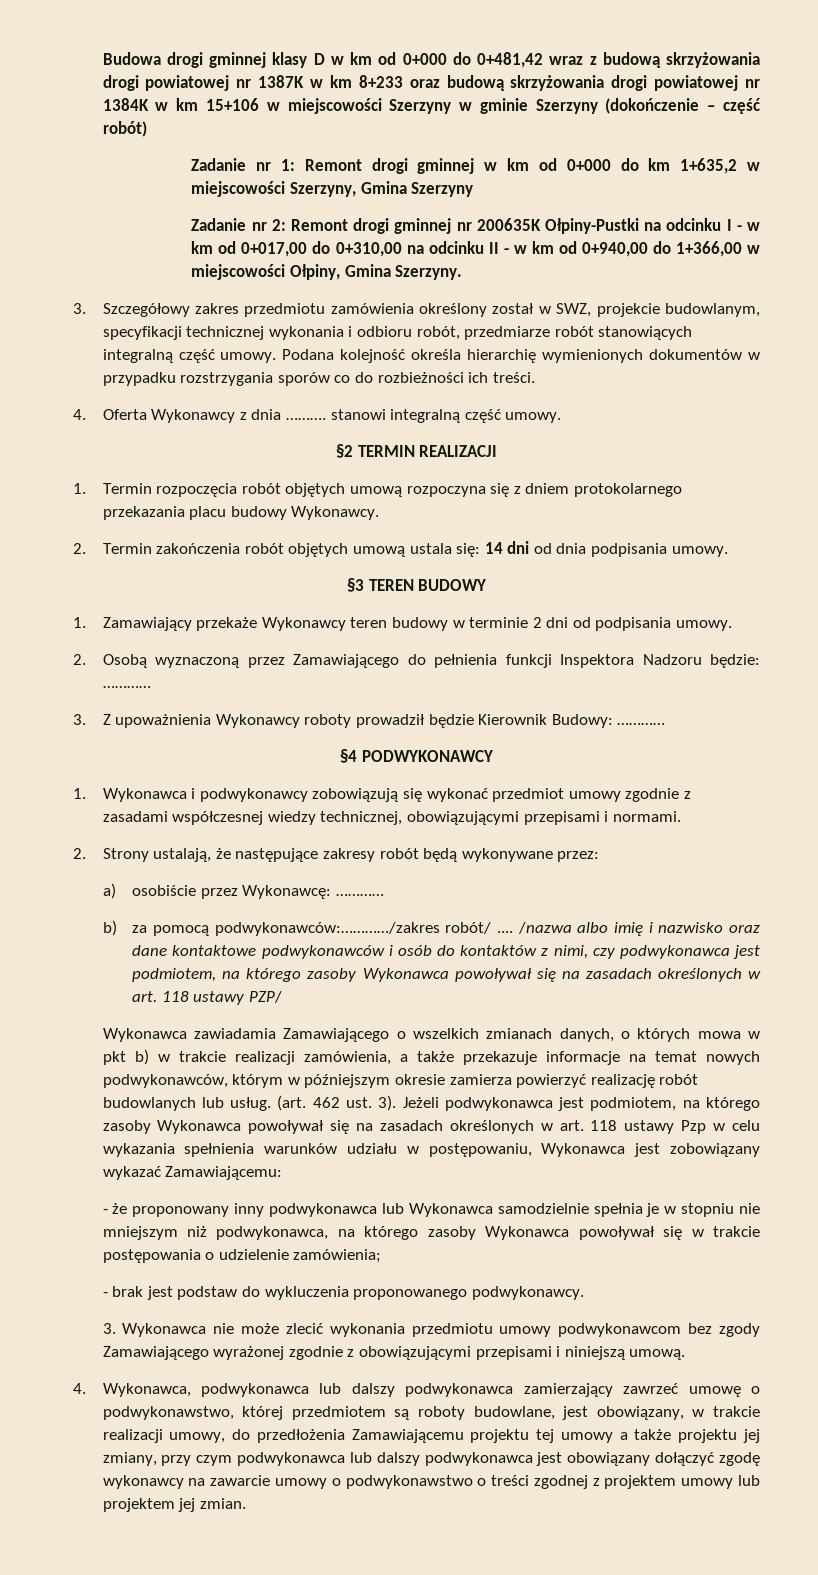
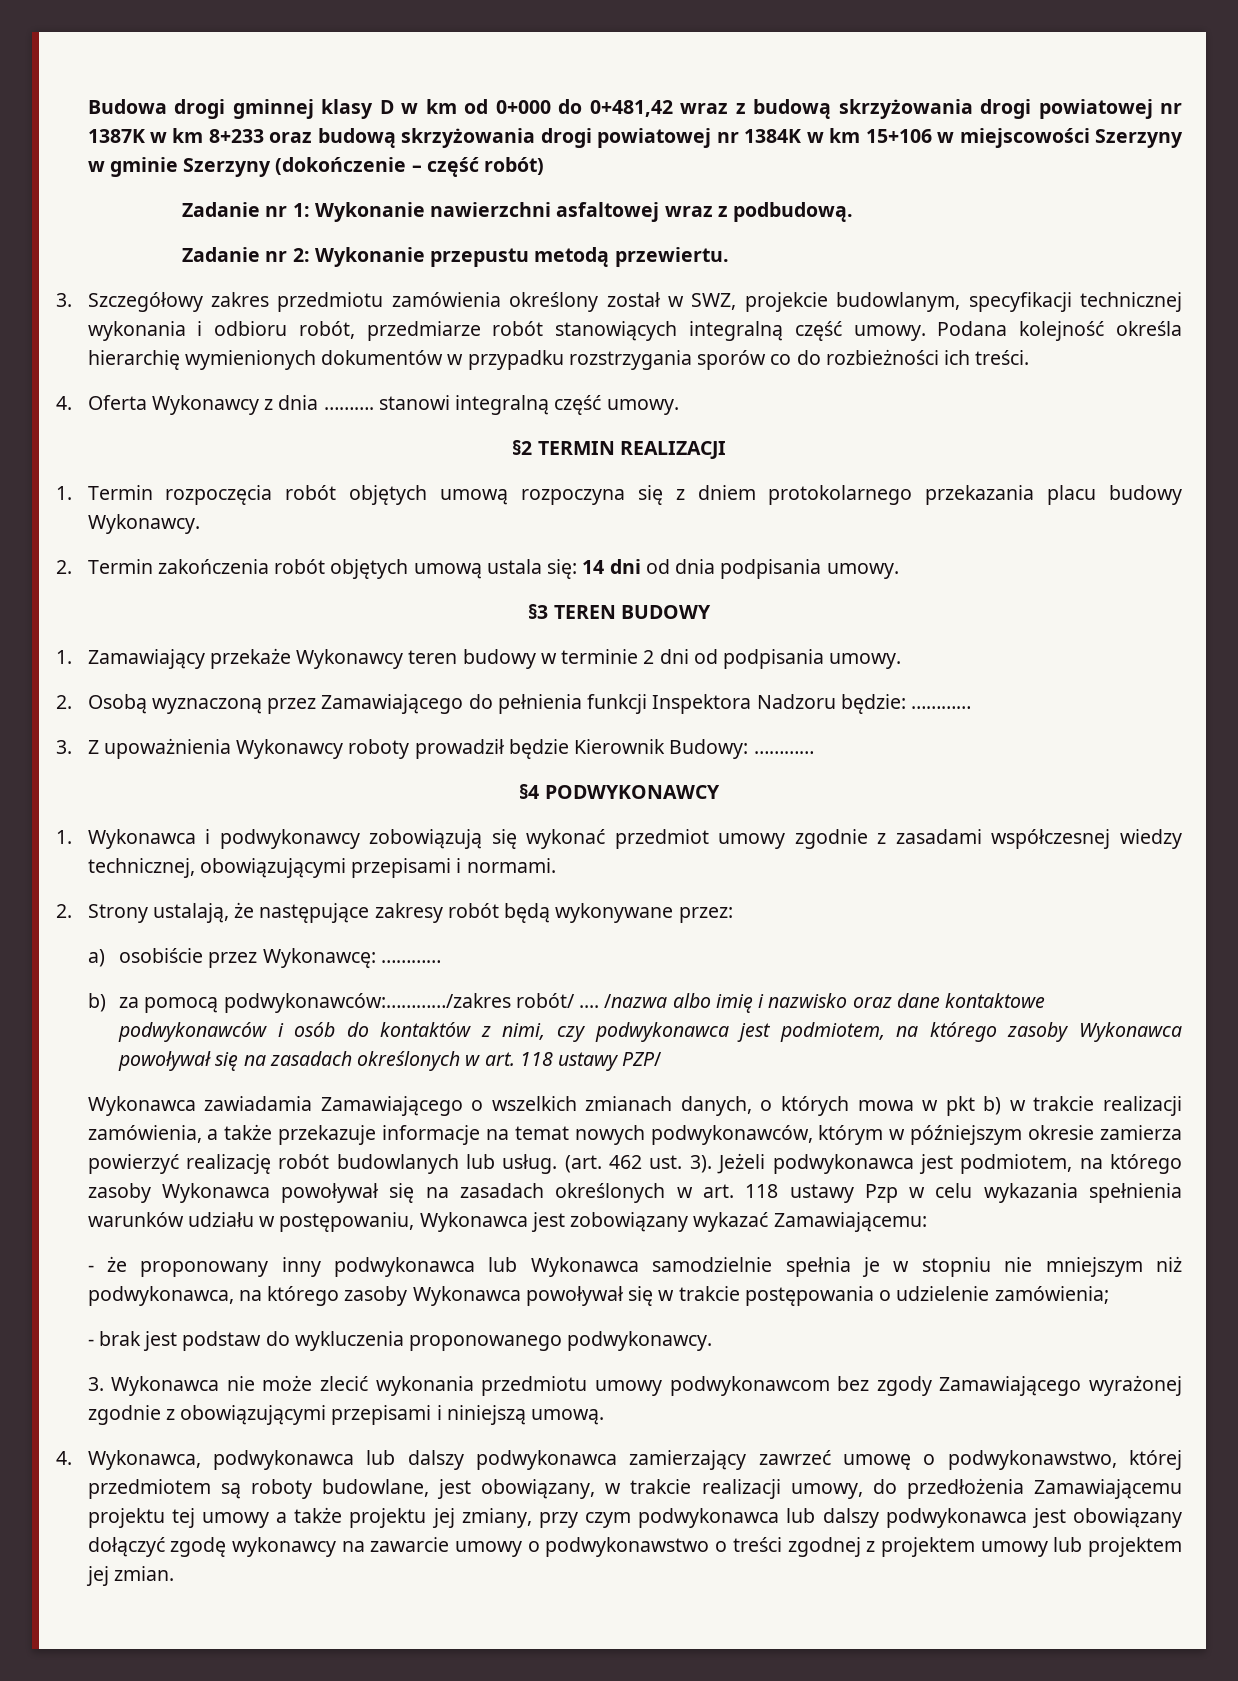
[304,158,761,174] [191,181,474,197] [191,218,760,234] [191,241,760,257] [191,264,463,280] Remont drogi gminnej w km od 0+000 do km 1+635,2 w miejscowości Szerzyny, Gmina Szerzyny // Zadanie nr 2: Remont drogi gminnej nr 200635K Ołpiny-Pustki na odcinku I - w km od 0+017,00 do 0+310,00 na odcinku II - w km od 0+940,00 do 1+366,00 w miejscowości Ołpiny, Gmina Szerzyny. -> [314,202,854,222] [181,247,729,267] Wykonanie nawierzchni asfaltowej wraz z podbudową. // Zadanie nr 2: Wykonanie przepustu metodą przewiertu.

